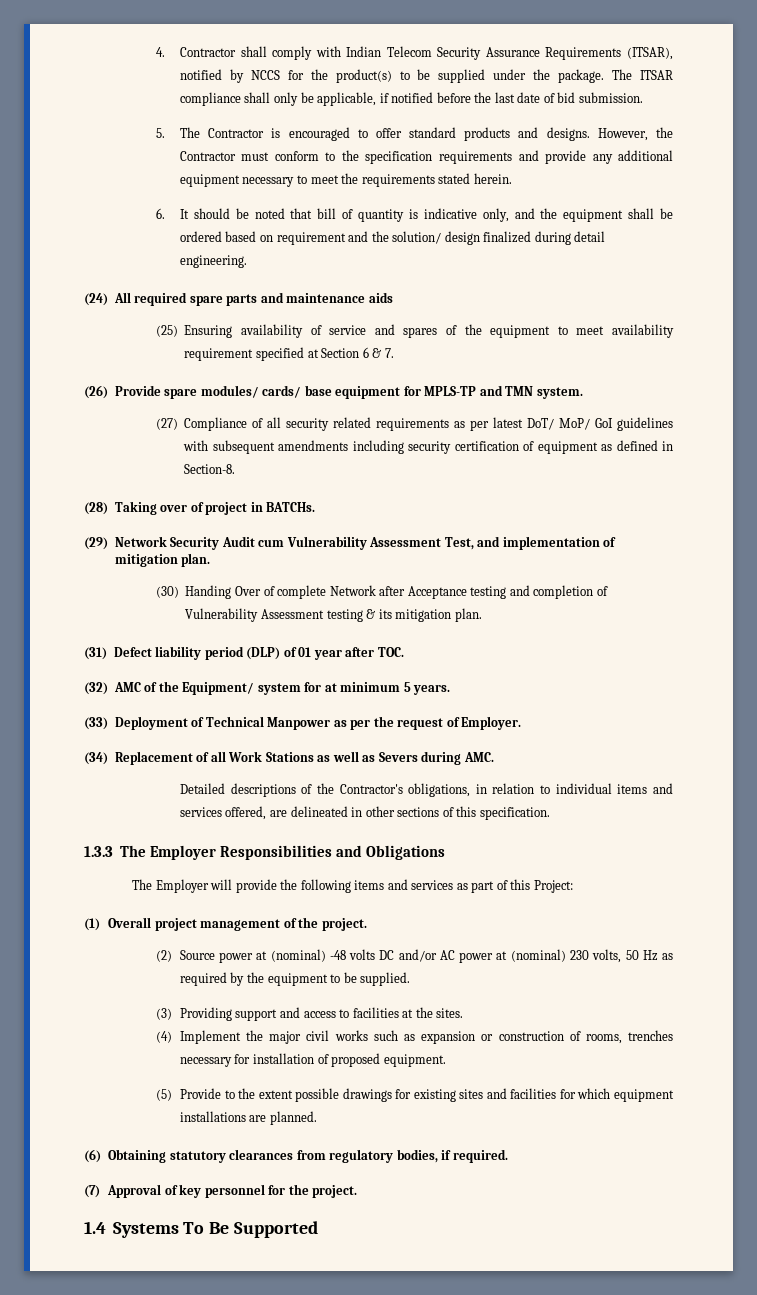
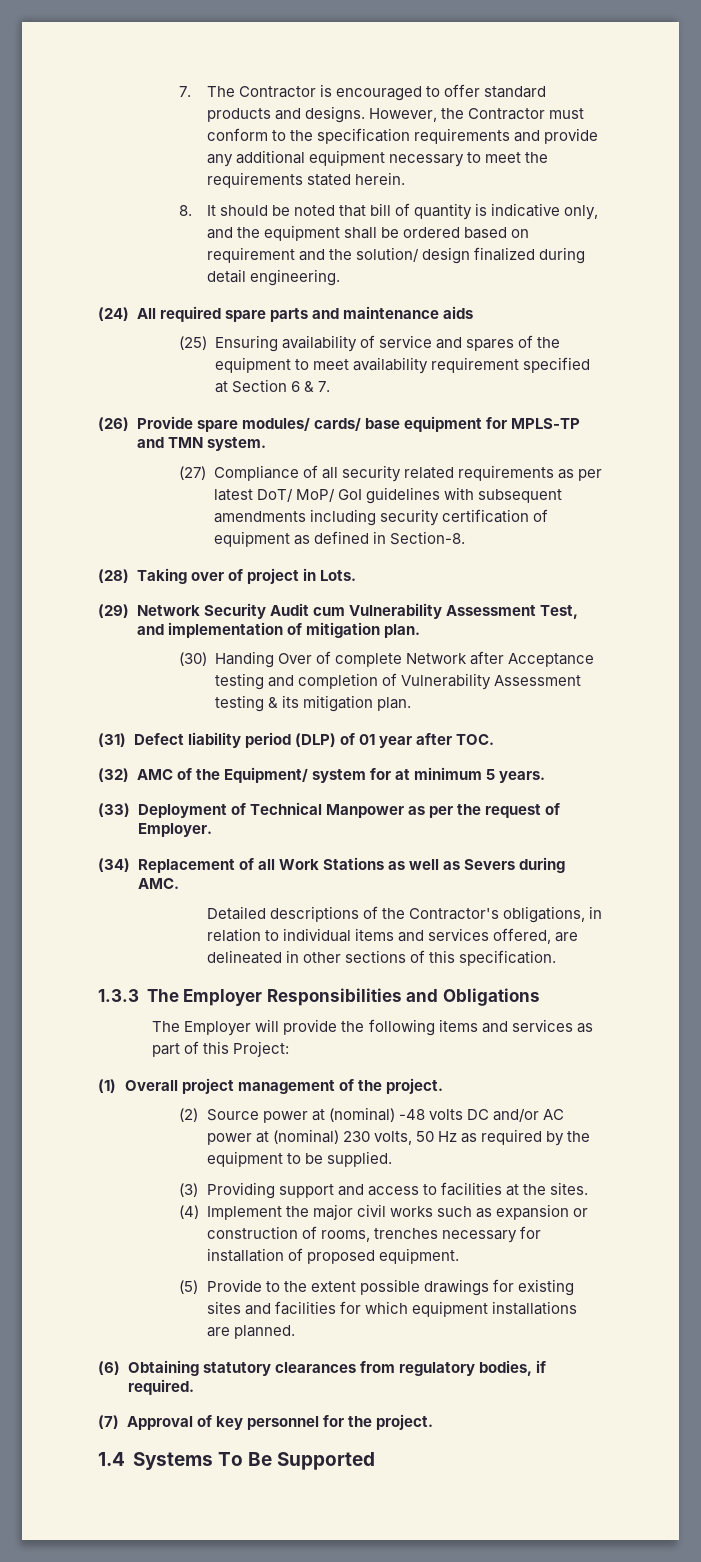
[155,46,673,60] [179,69,673,83] [179,92,643,106] [155,128,165,138] 4. Contractor shall comply with Indian Telecom Security Assurance Requirements (ITSAR), notified by NCCS for the product(s) to be supplied under the package. The ITSAR compliance shall only be applicable, if notified before the last date of bid submission. // 5. -> [179,86,192,97] 7.
[155,208,165,219] 6. -> [179,205,193,216] 8.
[266,502,316,512] BATCHs. -> [319,570,356,581] Lots.

